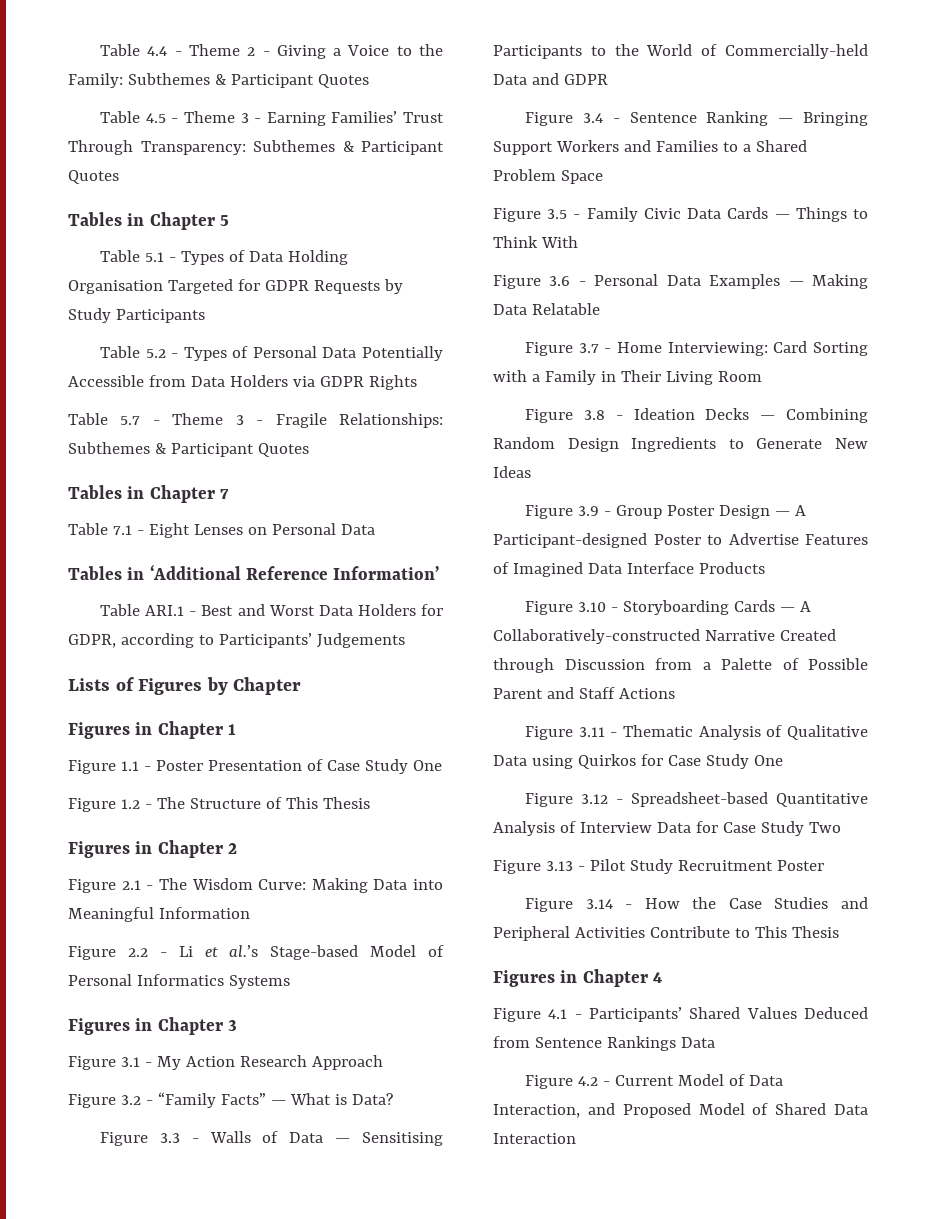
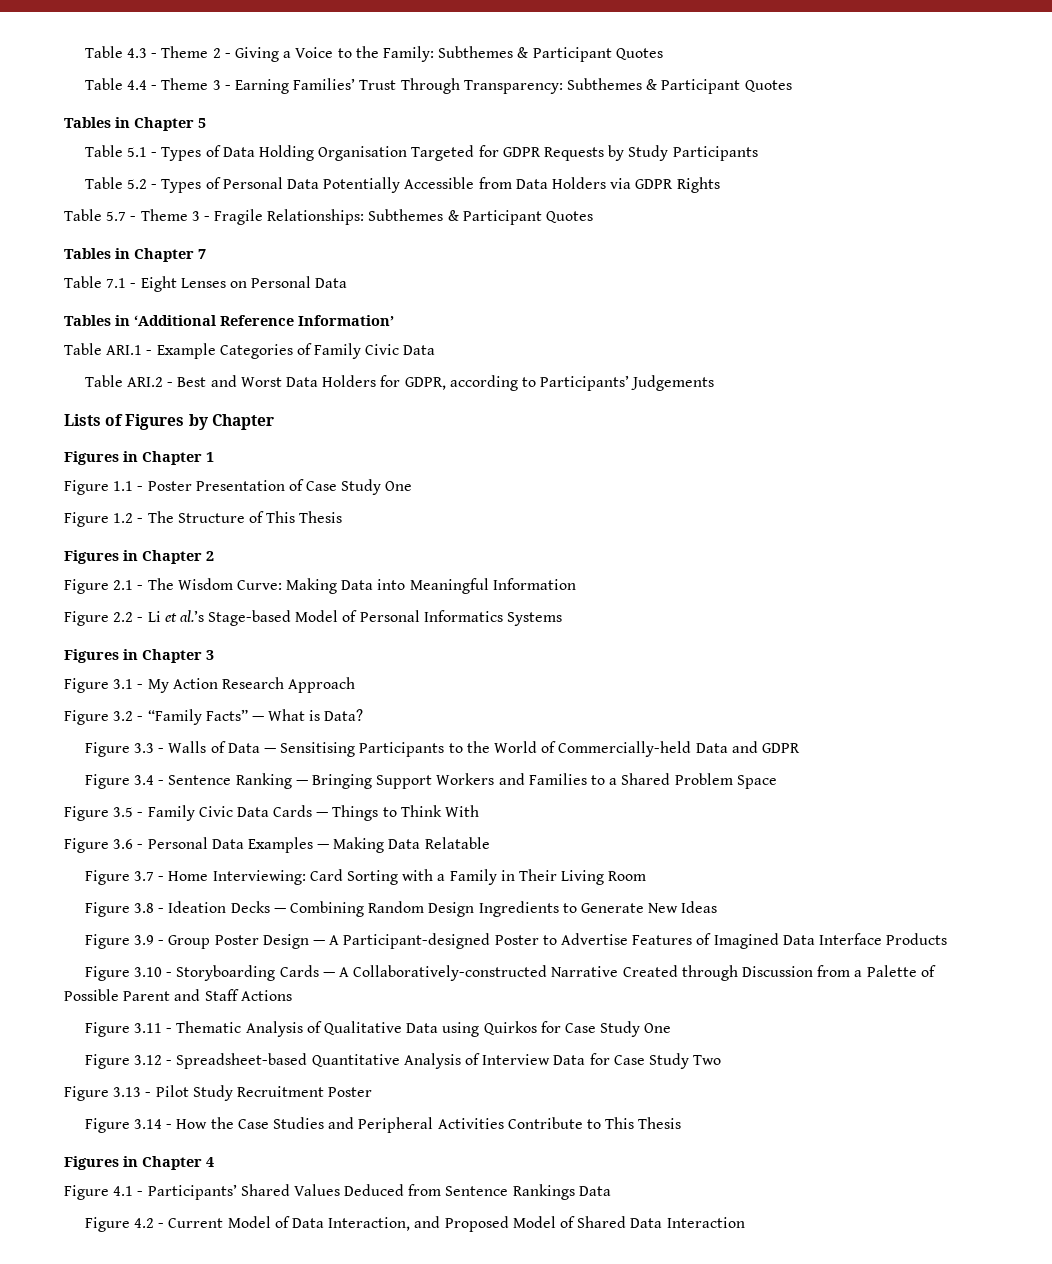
[100,44,168,56] Table 4.4 -> [84,46,148,58] Table 4.3
[145,113,166,123] 4.5 -> [127,80,148,90] 4.4
(197, 613) none -> [156,343,436,359] [84,375,174,387] Example Categories of Family Civic Data // Table ARI.2 -

